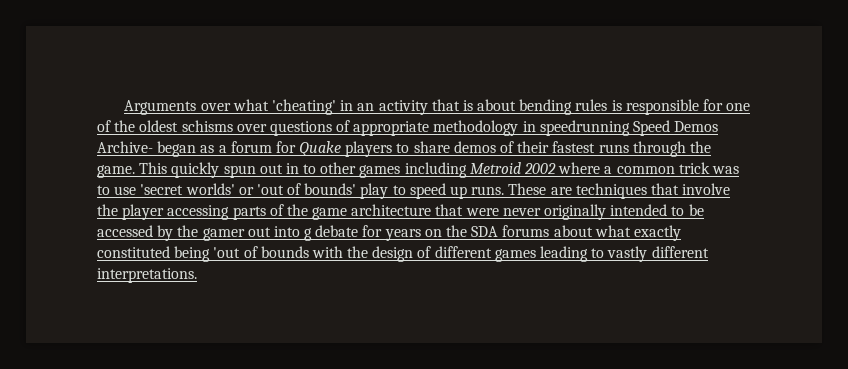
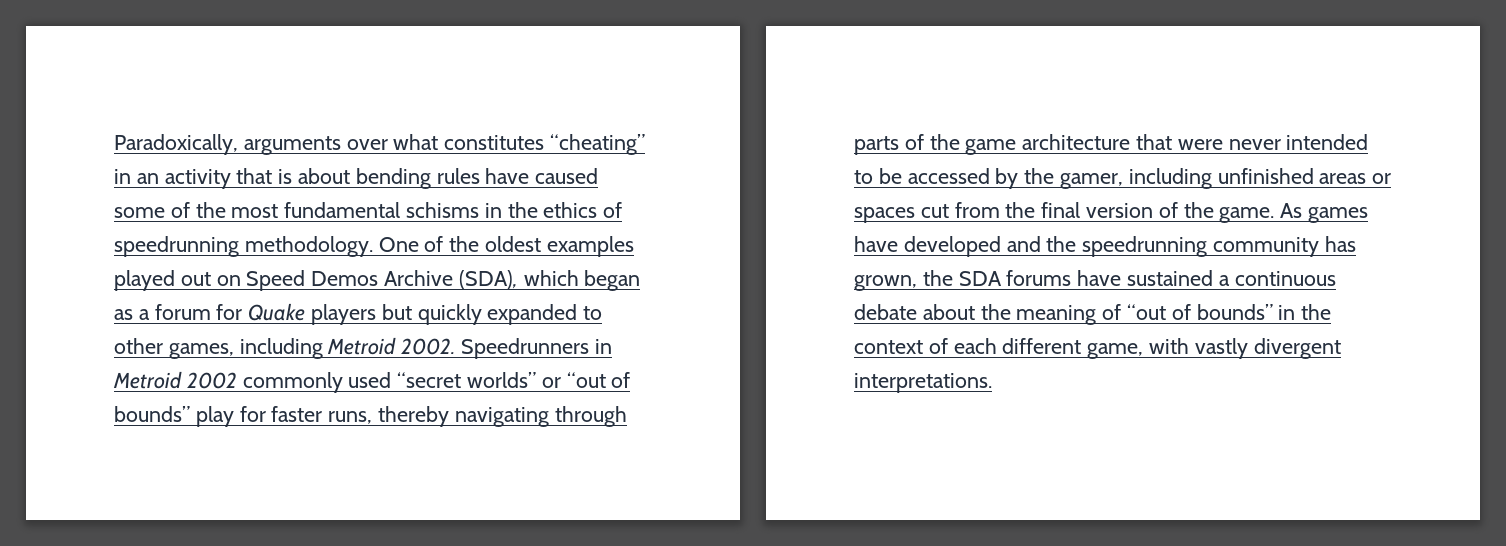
[124,99,336,115] Arguments over what 'cheating' -> [114,134,646,155] Paradoxically, arguments over what constitutes “cheating”
[611,99,751,115] [97,120,719,136] [97,141,153,153] is responsible for one of the oldest schisms over questions of appropriate methodology in speedrunning Speed Demos Archive- -> [485,168,599,184] [114,202,623,218] [114,236,634,257] [114,270,579,291] have caused some of the most fundamental schisms in the ethics of speedrunning methodology. One of the oldest examples played out on Speed Demos Archive (SDA), which
[396,141,711,157] [97,162,299,178] to share demos of their fastest runs through the game. This quickly spun out in -> [381,304,578,325] but quickly expanded
[359,165,401,178] games -> [168,343,234,359] games,
[524,162,739,174] [97,183,731,199] [97,204,230,220] 2002 where a common trick was to use 'secret worlds' or 'out of bounds' play to speed up runs. These are techniques that involve the player accessing -> [401,338,612,359] [113,371,631,393] [114,406,627,427] 2002. Speedrunners in Metroid 2002 commonly used “secret worlds” or “out of bounds” play for faster runs, thereby navigating through
[544,204,607,220] originally -> (1281, 144) none
[202,225,681,241] [97,246,709,262] gamer out into g debate for years on the SDA forums about what exactly constituted being 'out of bounds with the design of different games leading to vastly different -> [1060,168,1392,189] [854,202,1369,223] [854,236,1356,257] [854,270,1336,291] [854,304,1332,325] [854,338,1341,359] gamer, including unfinished areas or spaces cut from the final version of the game. As games have developed and the speedrunning community has grown, the SDA forums have sustained a continuous debate about the meaning of “out of bounds” in the context of each different game, with vastly divergent

